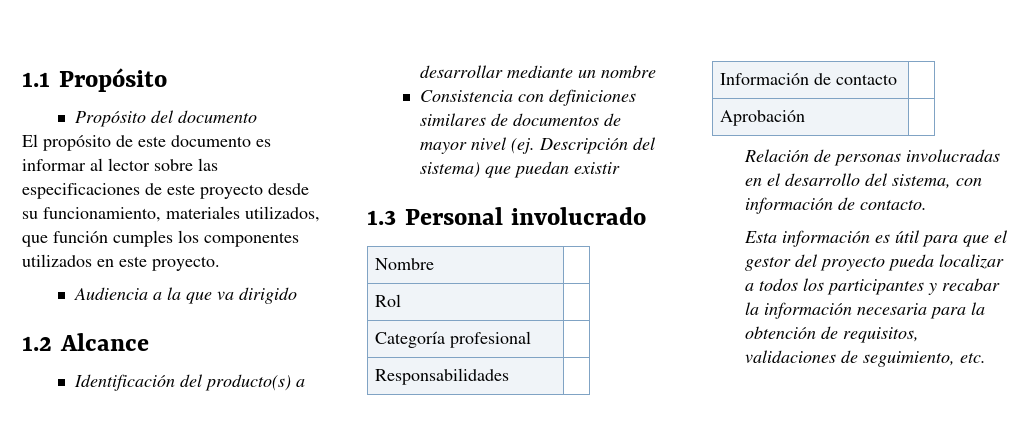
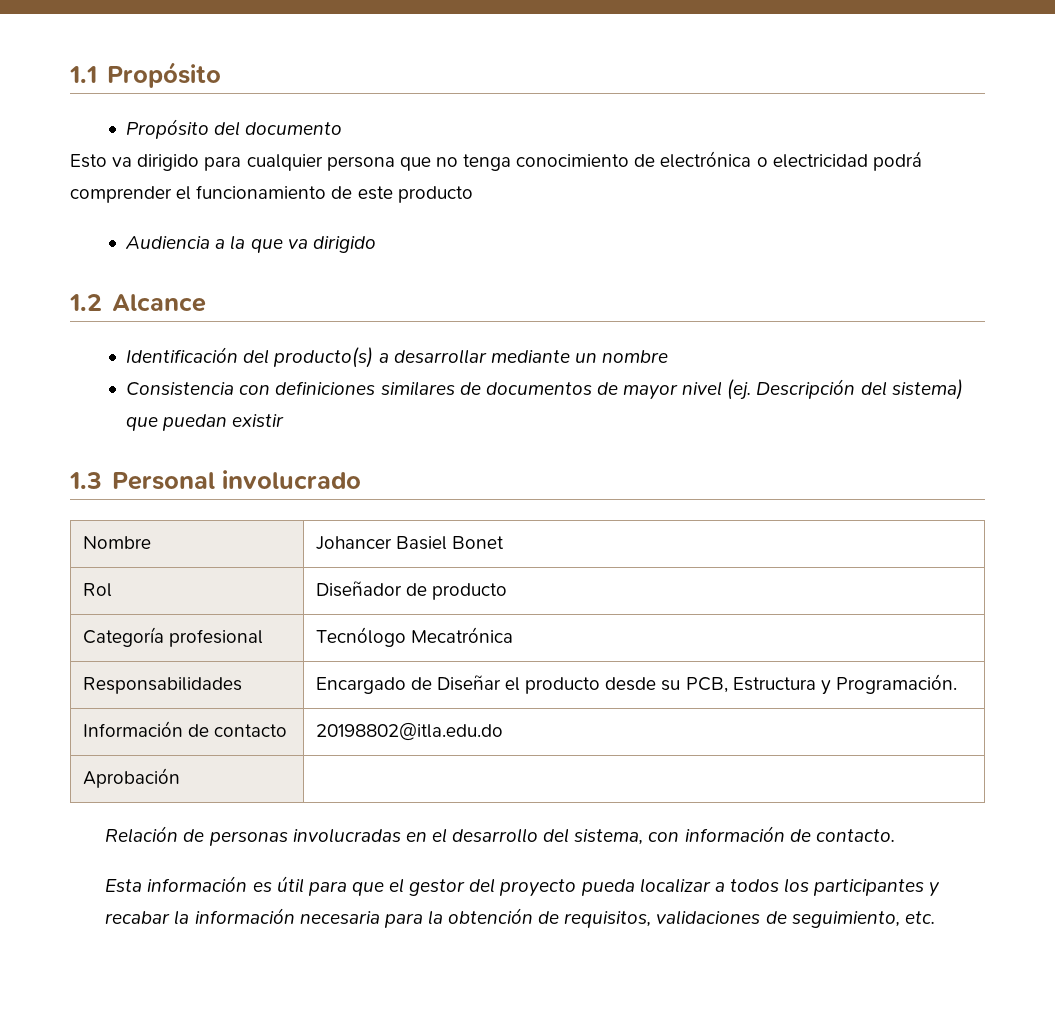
[22,134,271,151] [22,158,218,171] [22,183,309,199] [22,206,320,222] [22,230,299,247] [22,254,220,271] El propósito de este documento es informar al lector sobre las especificaciones de este proyecto desde su funcionamiento, materiales utilizados, que función cumples los componentes utilizados en este proyecto. -> [70,151,922,171] [70,185,473,203] Esto va dirigido para cualquier persona que no tenga conocimiento de electrónica o electricidad podrá comprender el funcionamiento de este producto
[375,294,402,307] // Rol | -> [315,536,504,550] [82,583,112,597] [315,581,507,600] Johancer Basiel Bonet // Rol | Diseñador de producto
(532, 339) none -> [315,627,513,647] Tecnólogo Mecatrónica
(510, 376) none -> [315,674,957,695] Encargado de Diseñar el producto desde su PCB, Estructura y Programación.
(898, 79) none -> [315,722,503,741] 20198802@itla.edu.do

